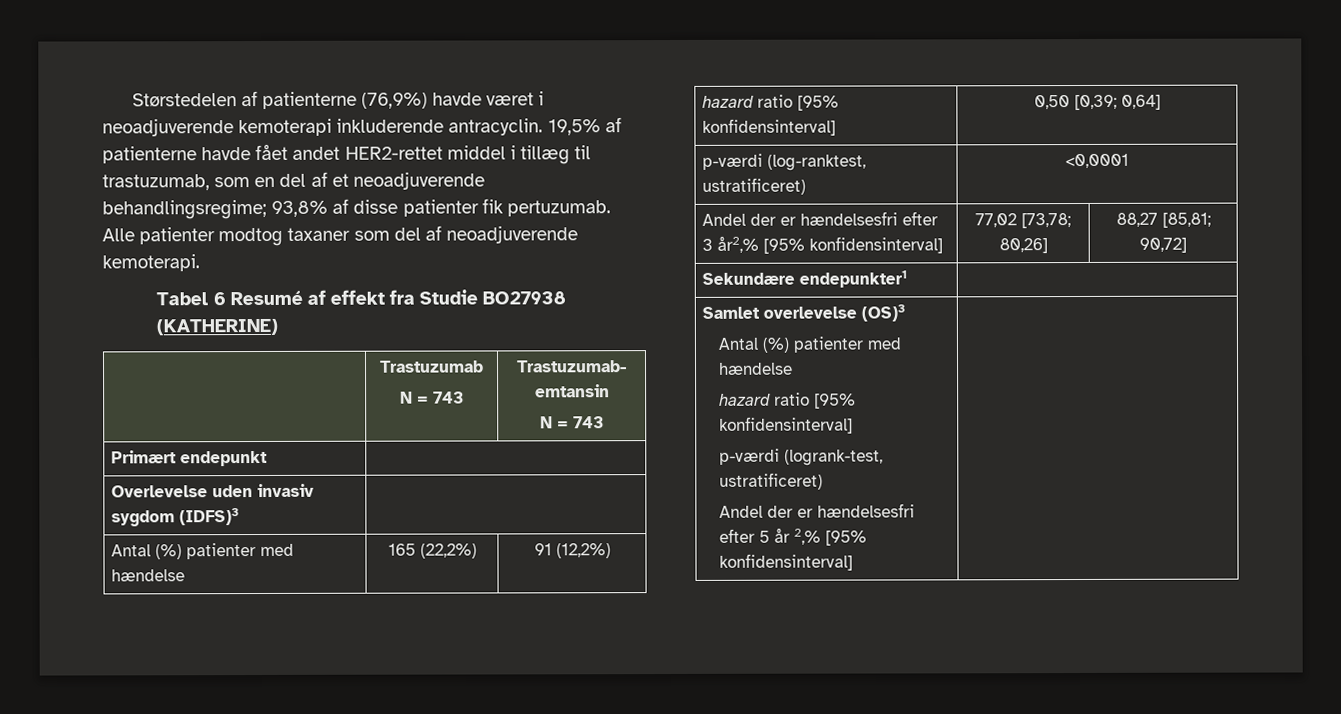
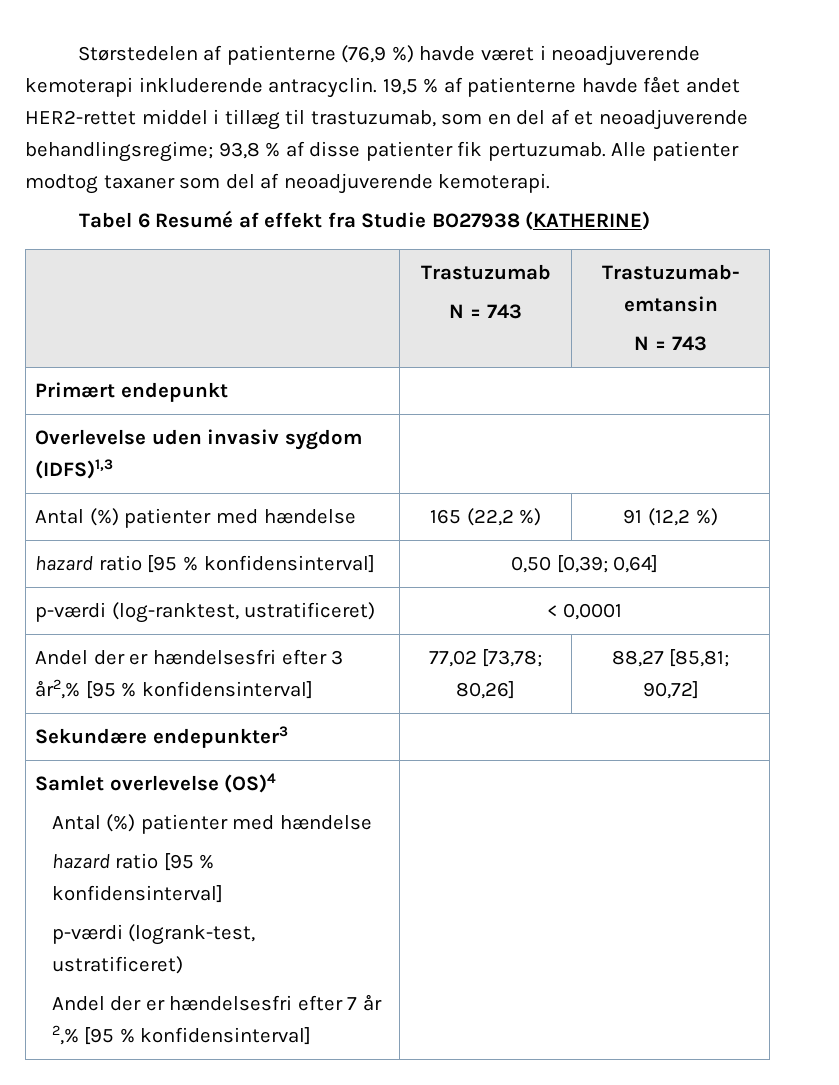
[360,92,428,109] (76,9%) -> [341,45,414,63] (76,9 %)
[547,119,601,136] 19,5% -> [382,78,439,95] 19,5 %
[271,200,329,217] 93,8% -> [218,142,281,159] 93,8 %
[179,508,240,526] (IDFS)3 -> [35,459,114,479] (IDFS)1,3
[419,543,477,559] (22,2%) -> [466,508,542,526] (22,2 %)
[555,543,611,559] [702,94,840,111] (12,2%) // hazard ratio [95% -> [648,508,718,526] [35,555,199,573] (12,2 %) // hazard ratio [95 %
[1065,153,1129,169] <0,0001 -> [546,603,623,620] < 0,0001
[763,238,806,254] [95% -> [85,681,137,699] [95 %
[799,270,908,288] endepunkter1 -> [152,726,288,748] endepunkter3
[861,304,906,322] (OS)3 -> [224,773,277,793] (OS)4
[814,393,857,409] [95% -> [163,853,215,871] [95 %
[759,530,771,543] 5 -> [347,997,358,1010] 7
[825,530,868,546] [95% -> [84,1027,135,1045] [95 %

